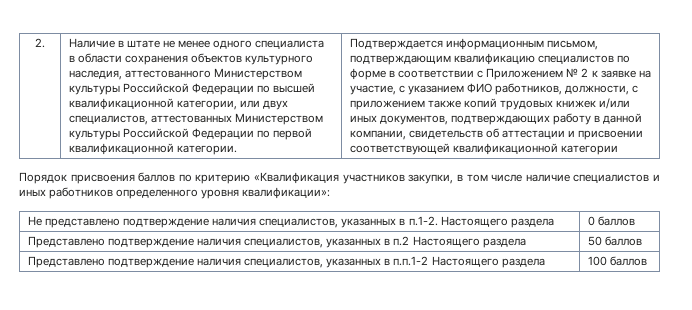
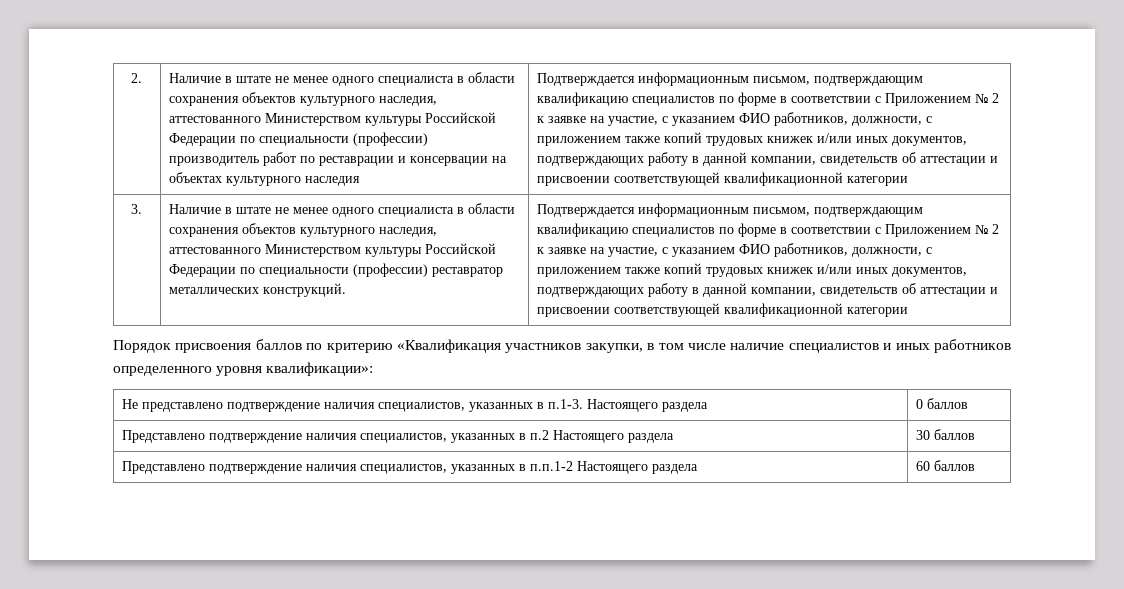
[273,83,316,93] [68,98,289,110] [68,113,324,125] [68,128,313,140] [68,143,237,155] высшей квалификационной категории, или двух специалистов, аттестованных Министерством культуры Российской Федерации по первой квалификационной категории. -> [259,132,429,146] [169,152,508,166] [169,172,361,186] [537,72,924,86] [537,92,1000,106] [537,112,933,126] [537,132,968,146] [537,152,999,166] [537,172,909,186] [131,204,143,214] [169,203,516,217] [169,223,438,237] [169,243,497,257] [169,263,504,277] [169,283,347,297] специальности (профессии) производитель работ по реставрации и консервации на объектах культурного наследия | Подтверждается информационным письмом, подтверждающим квалификацию специалистов по форме в соответствии с Приложением № 2 к заявке на участие, с указанием ФИО работников, должности, с приложением также копий трудовых книжек и/или иных документов, подтверждающих работу в данной компании, свидетельств об аттестации и присвоении соответствующей квалификационной категории // 3. | Наличие в штате не менее одного специалиста в области сохранения объектов культурного наследия, аттестованного Министерством культуры Российской Федерации по специальности (профессии) реставратор металлических конструкций.
[408,216,438,226] п.1-2. -> [548,399,584,409] п.1-3.
[587,236,602,246] 50 -> [916,430,931,440] 30
[587,256,607,266] 100 -> [916,461,931,471] 60

